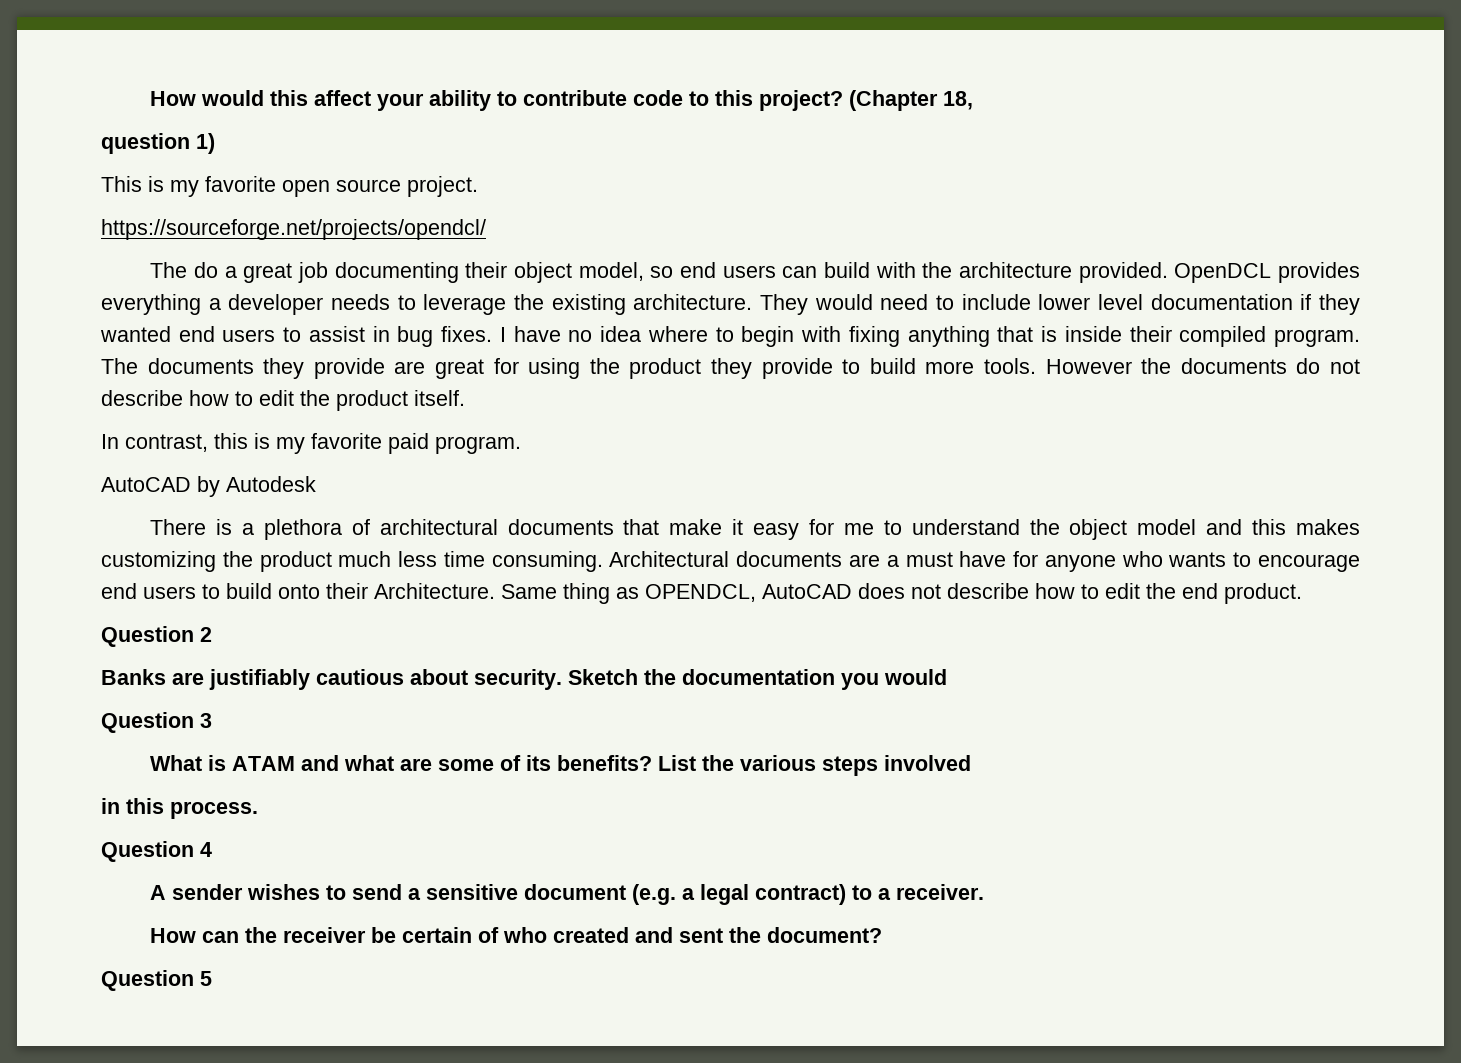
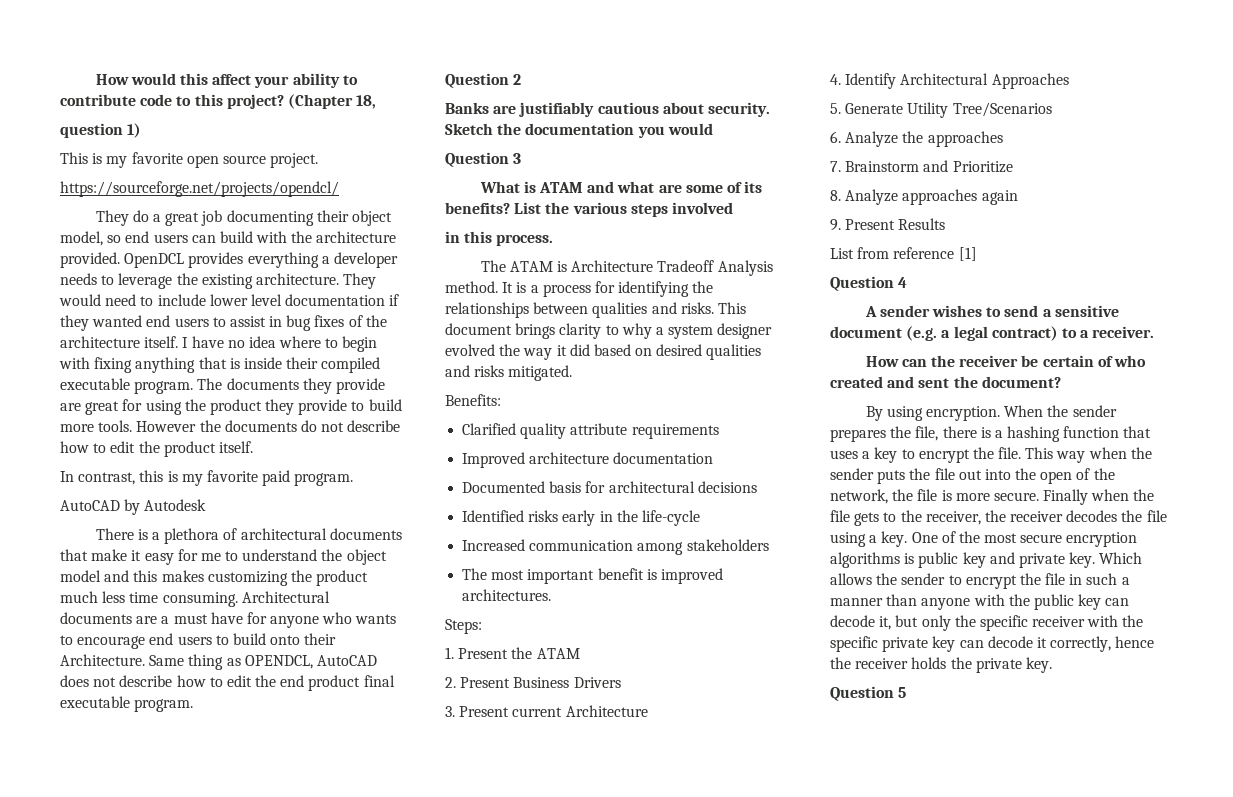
[150,262,188,278] The -> [95,210,129,226] They
[441,326,493,342] fixes. -> [314,315,387,327] [60,336,179,348] fixes of the architecture itself.
(1267, 336) none -> [60,378,130,390] executable
[1224,583,1302,604] product. -> [308,675,395,691] [60,696,194,712] product final executable program.
(258, 810) none -> [480,260,773,276] [445,281,714,297] [445,302,746,318] [445,323,773,339] [445,344,762,360] [445,365,573,381] [445,394,501,406] [462,423,719,439] [462,452,714,468] [462,481,757,493] [462,510,700,526] [462,539,769,555] [462,568,723,584] [462,589,552,601] [445,619,482,634] [445,647,580,659] [445,677,621,688] [445,705,648,717] [830,73,1069,89] [830,102,1052,118] [830,131,1003,147] [830,160,1013,173] [830,189,1018,205] [830,218,946,231] [830,247,977,261] // The ATAM is Architecture Tradeoff Analysis method. It is a process for identifying the relationships between qualities and risks. This document brings clarity to why a system designer evolved the way it did based on desired qualities and risks mitigated. // Benefits: // Clarified quality attribute requirements // Improved architecture documentation // Documented basis for architectural decisions // Identified risks early in the life-cycle // Increased communication among stakeholders // The most important benefit is improved architectures. // Steps: // 1. Present the ATAM // 2. Present Business Drivers // 3. Present current Architecture // 4. Identify Architectural Approaches // 5. Generate Utility Tree/Scenarios // 6. Analyze the approaches // 7. Brainstorm and Prioritize // 8. Analyze approaches again // 9. Present Results // List from reference [1]
(883, 935) none -> [865,405,1117,421] [830,426,1152,442] [830,447,1152,463] [830,468,1115,484] [830,489,1155,505] [830,510,1167,526] [830,531,1138,547] [830,552,1143,568] [830,573,1130,589] [830,594,1130,610] [830,615,1144,631] [830,636,1155,652] [830,657,1052,673] // By using encryption. When the sender prepares the file, there is a hashing function that uses a key to encrypt the file. This way when the sender puts the file out into the open of the network, the file is more secure. Finally when the file gets to the receiver, the receiver decodes the file using a key. One of the most secure encryption algorithms is public key and private key. Which allows the sender to encrypt the file in such a manner than anyone with the public key can decode it, but only the specific receiver with the specific private key can decode it correctly, hence the receiver holds the private key.

